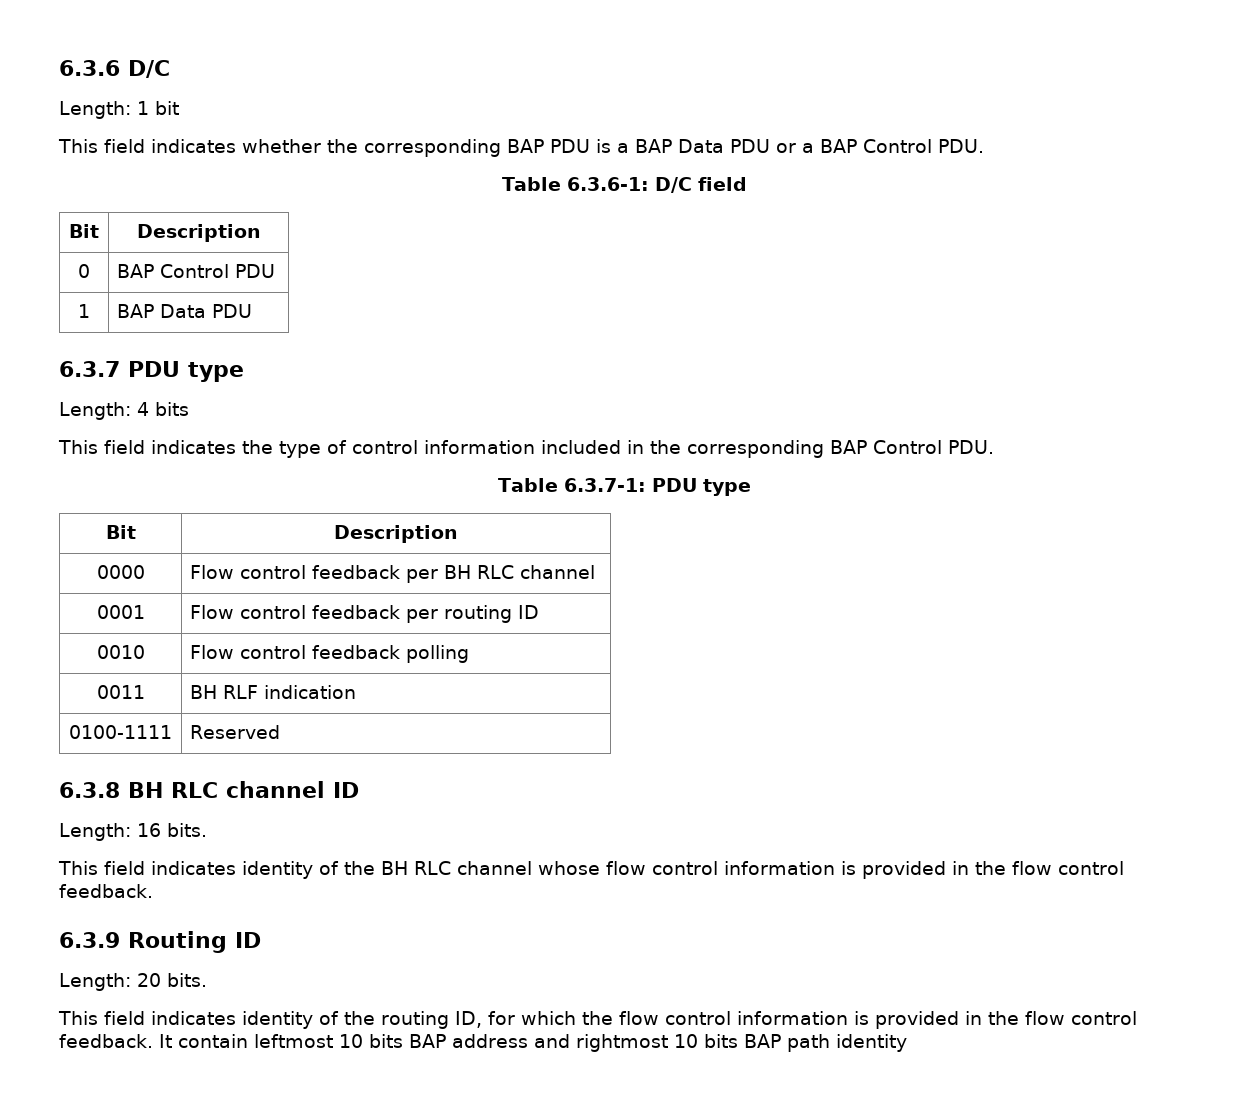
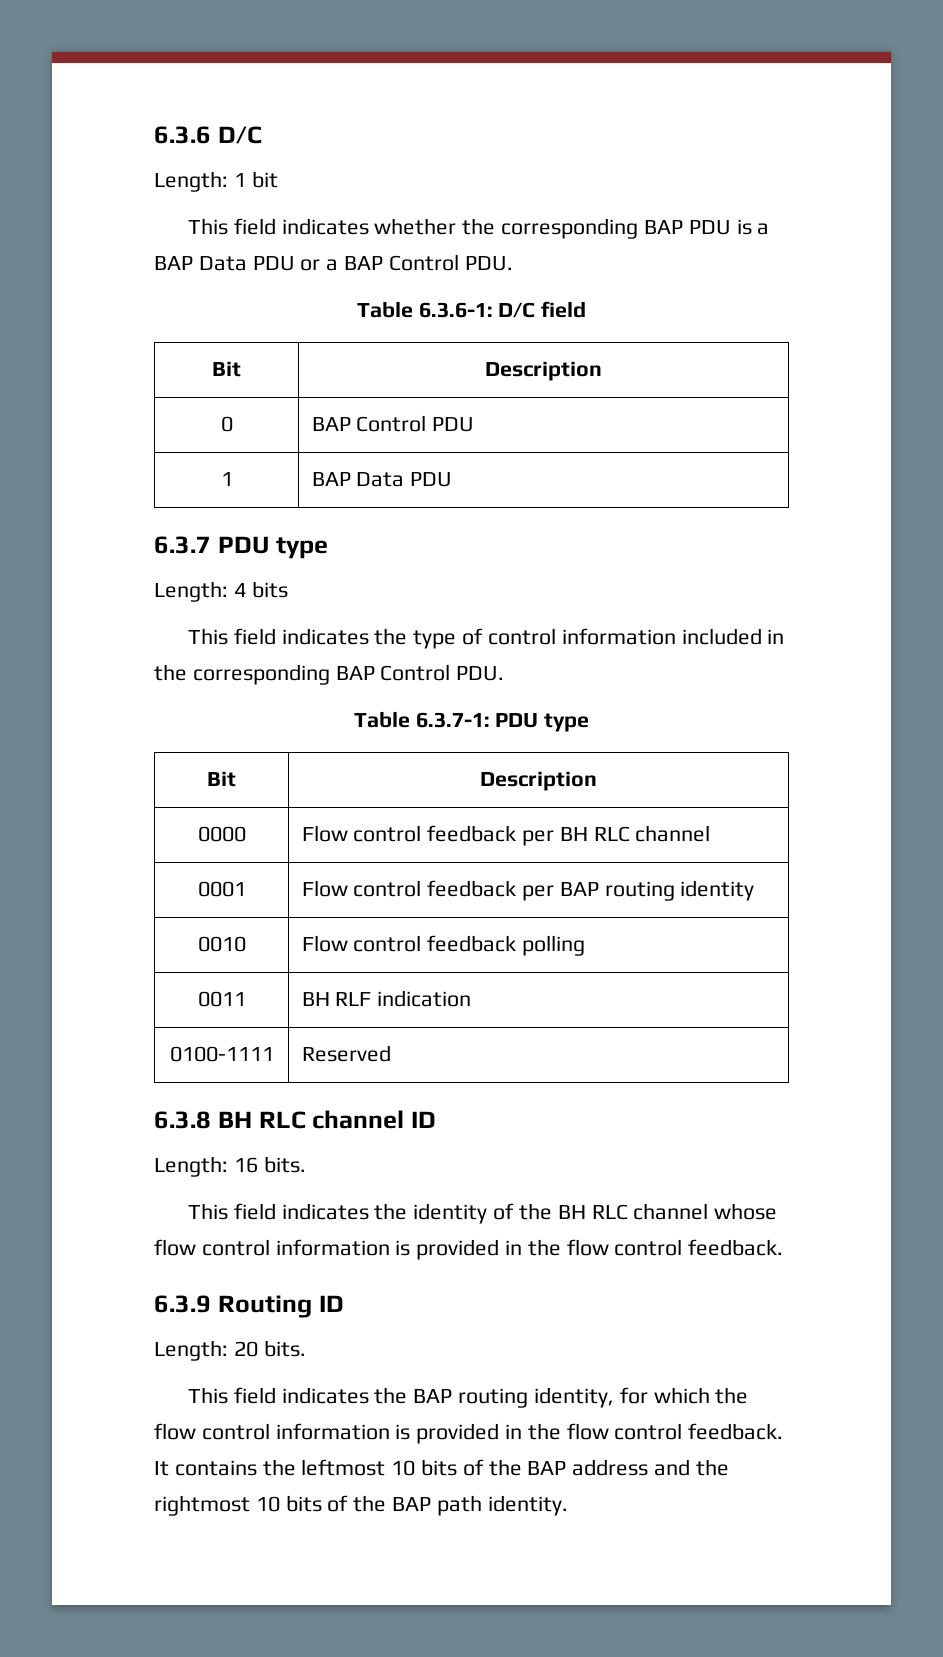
[444,605,540,623] routing ID -> [559,880,755,901] BAP routing identity
(236, 868) none -> [374,1203,408,1220] the
[242,1011,482,1029] identity of the routing ID, -> [374,1387,614,1408] the BAP routing identity,
[178,1034,248,1048] contain -> [174,1459,296,1476] contains the
(403, 1041) none -> [462,1459,522,1476] of the
(570, 1041) none -> [695,1459,729,1476] the
(738, 1041) none -> [327,1495,387,1512] of the
[836,1034,907,1052] identity -> [487,1495,568,1516] identity.

